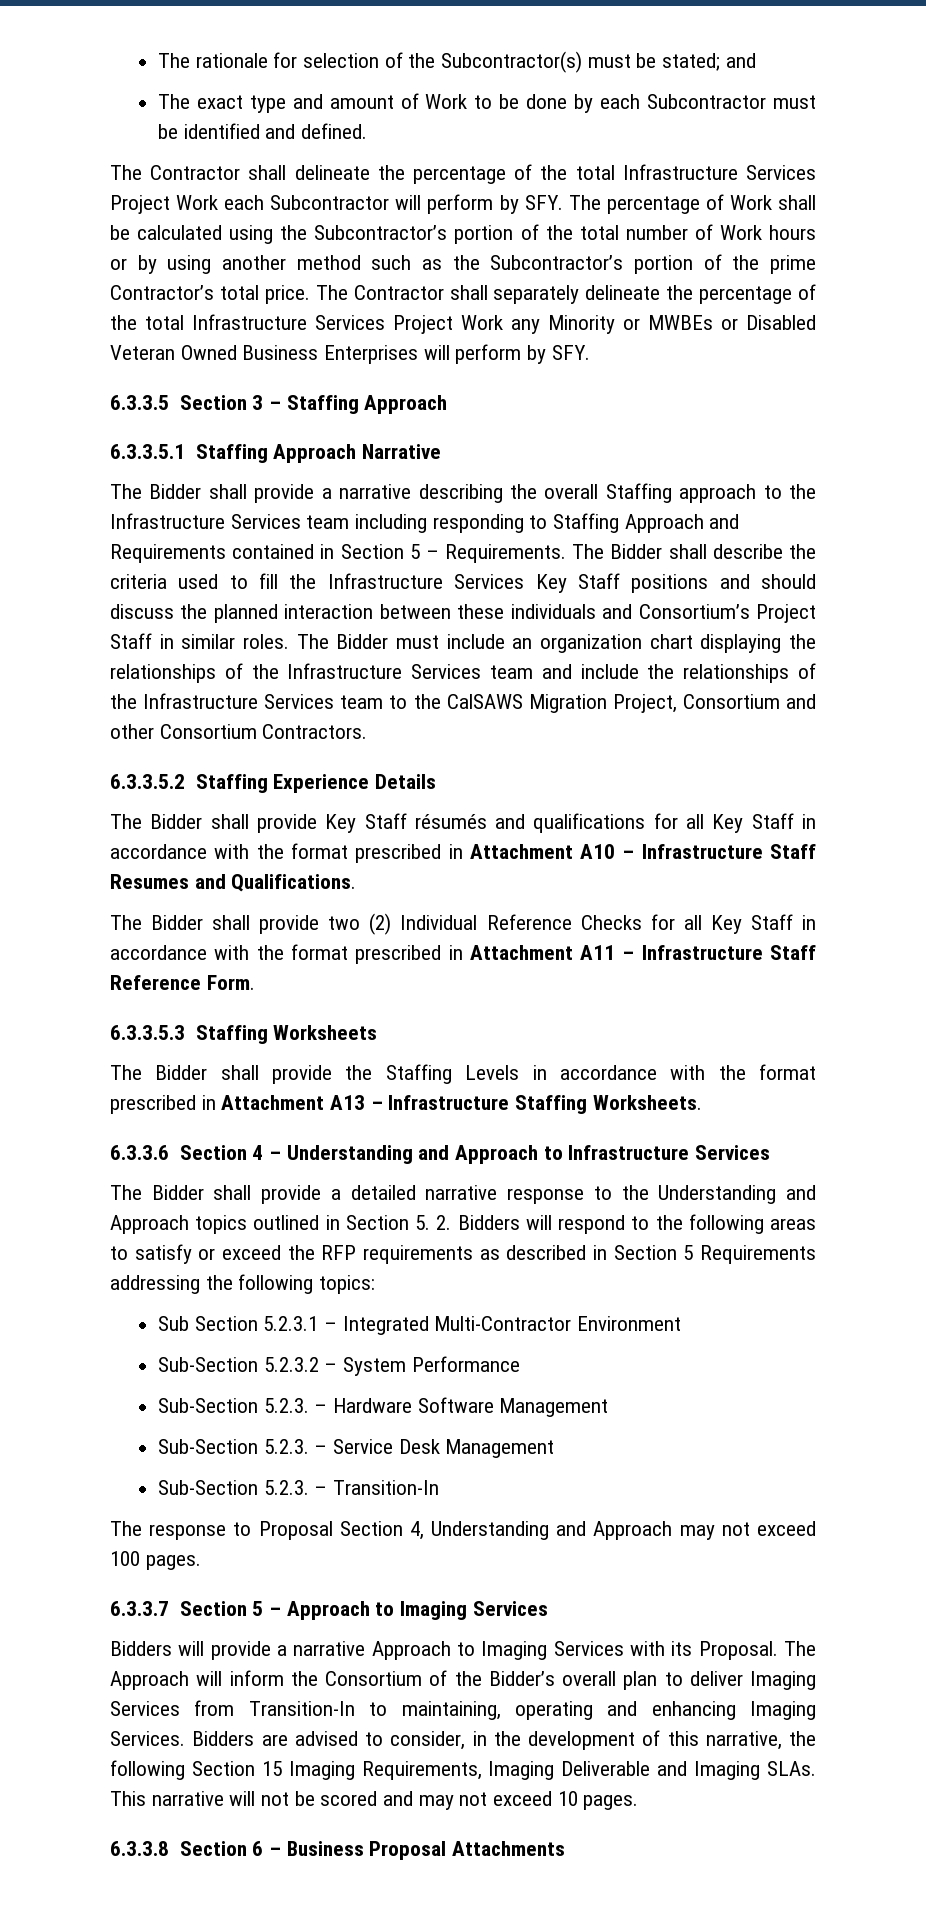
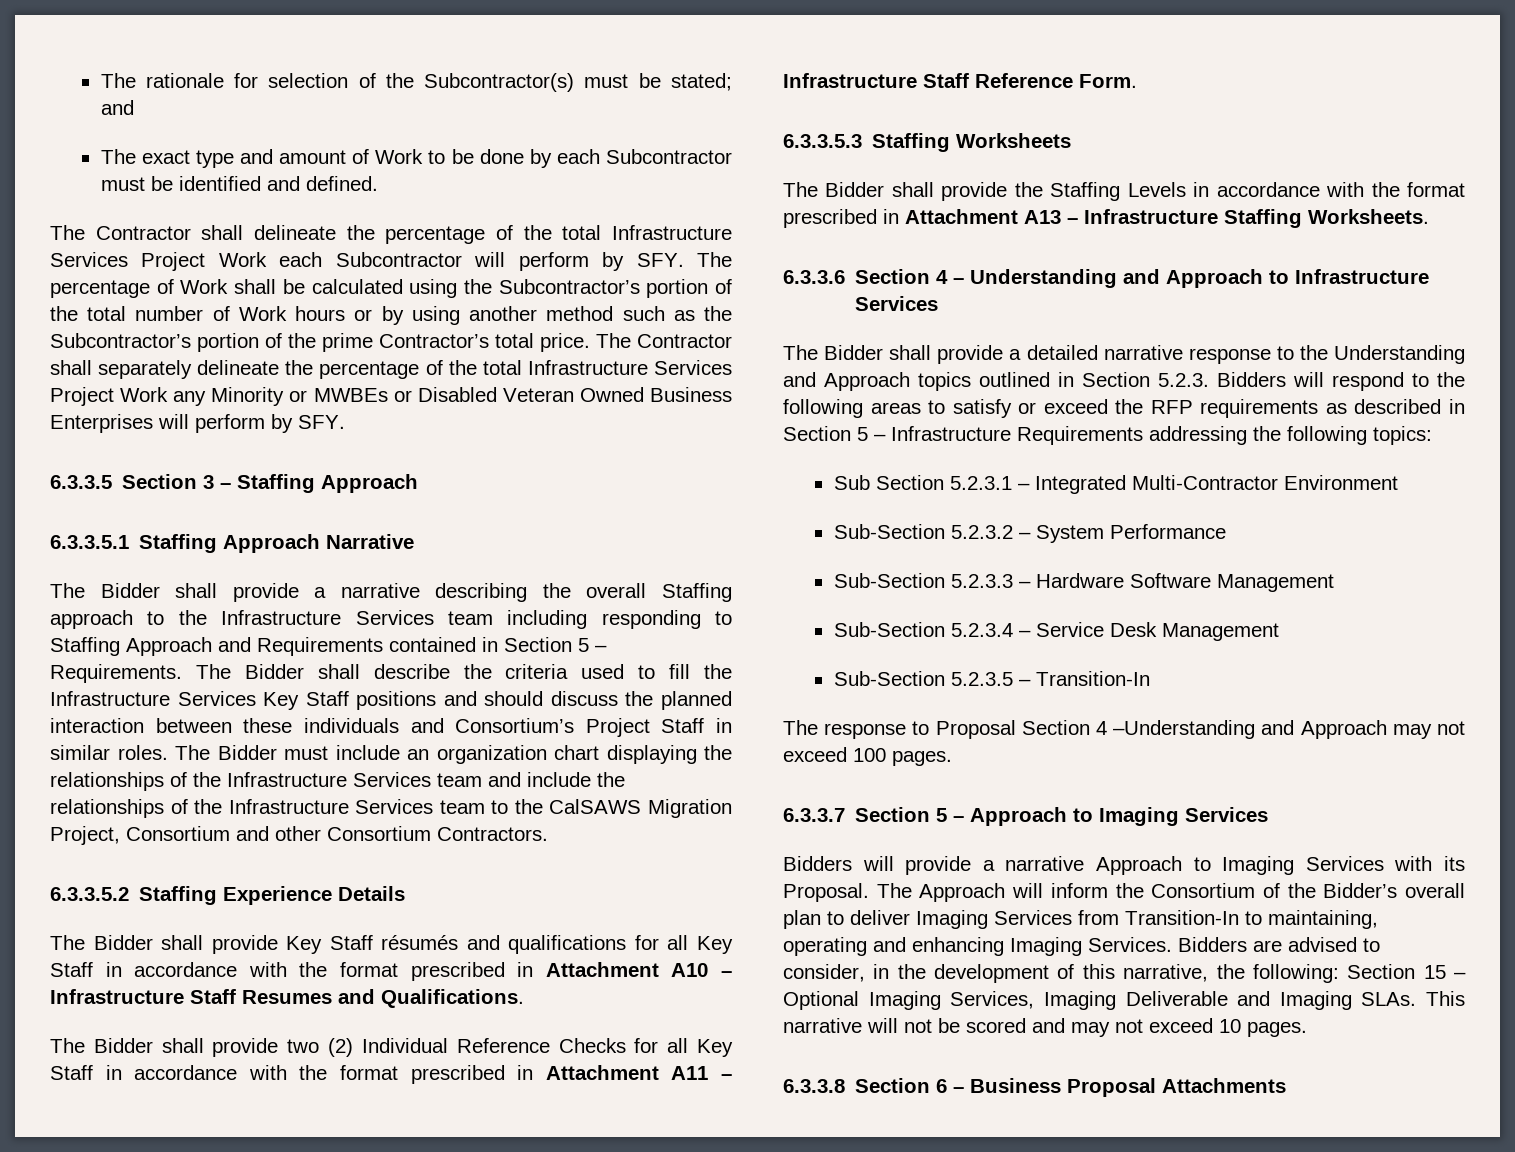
[415,1215,452,1230] 5. 2. -> [1158,373,1209,387] 5.2.3.
(694, 1252) none -> [874,426,1011,441] – Infrastructure
[263,1398,309,1413] 5.2.3. -> [950,574,1013,588] 5.2.3.3
[263,1439,309,1454] 5.2.3. -> [950,623,1013,637] 5.2.3.4
[263,1480,309,1495] 5.2.3. -> [950,672,1013,686] 5.2.3.5
[409,1521,550,1540] 4, Understanding -> [1096,720,1256,739] 4 –Understanding
[110,1760,185,1780] following -> [1252,964,1339,983] following:
[288,1761,482,1780] Imaging Requirements, -> [1454,972,1466,979] [783,991,1035,1010] – Optional Imaging Services,

